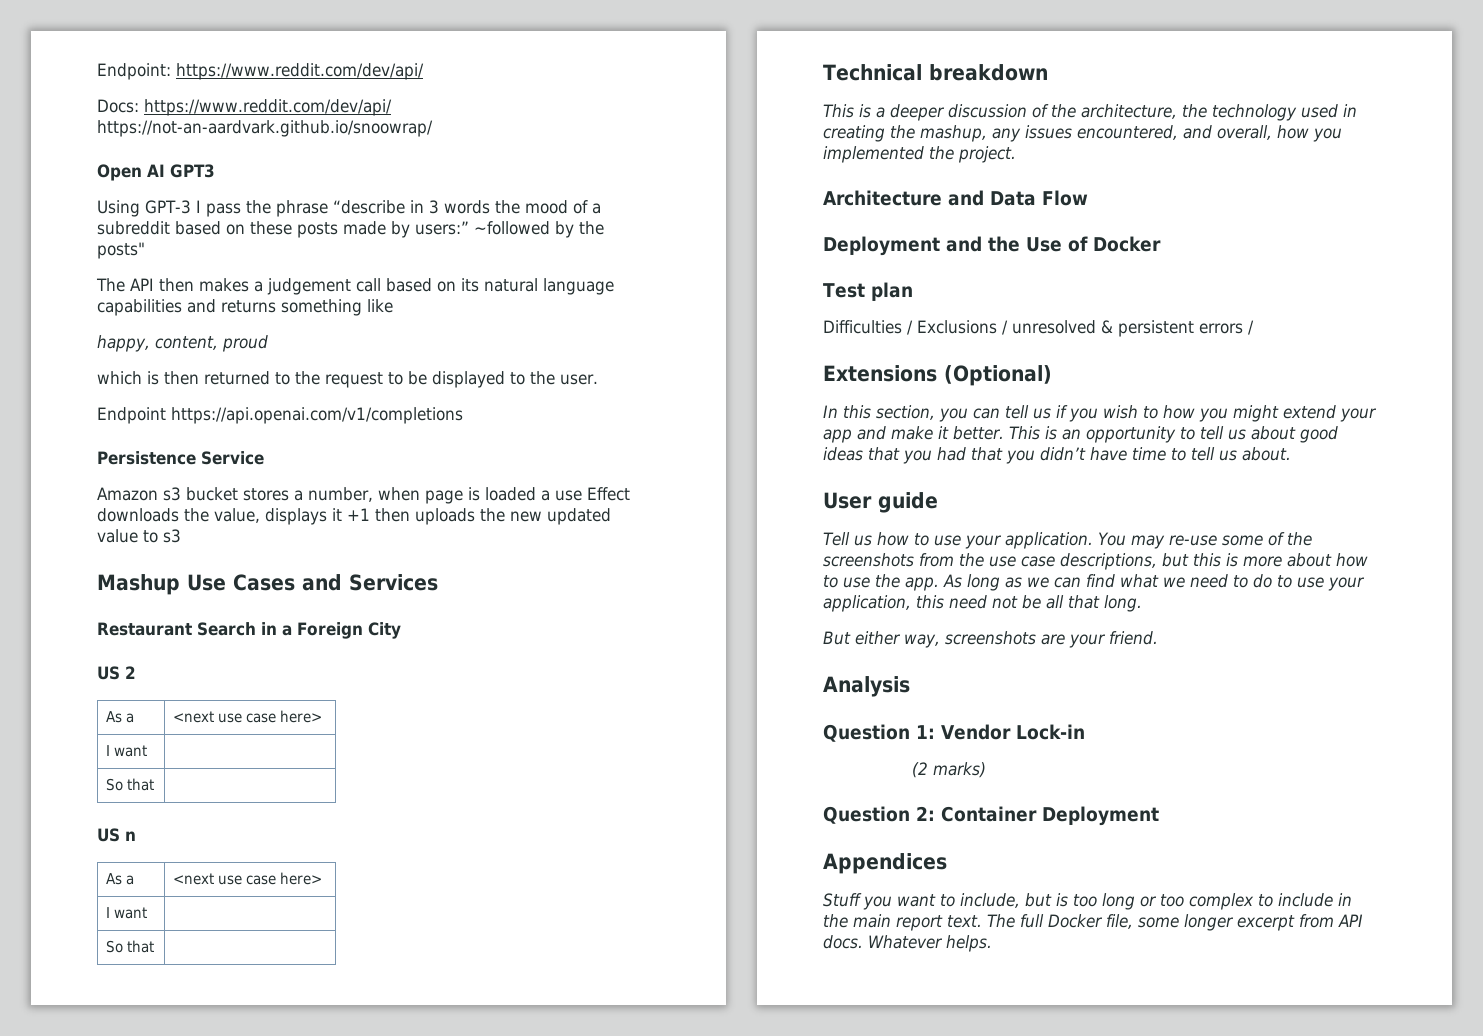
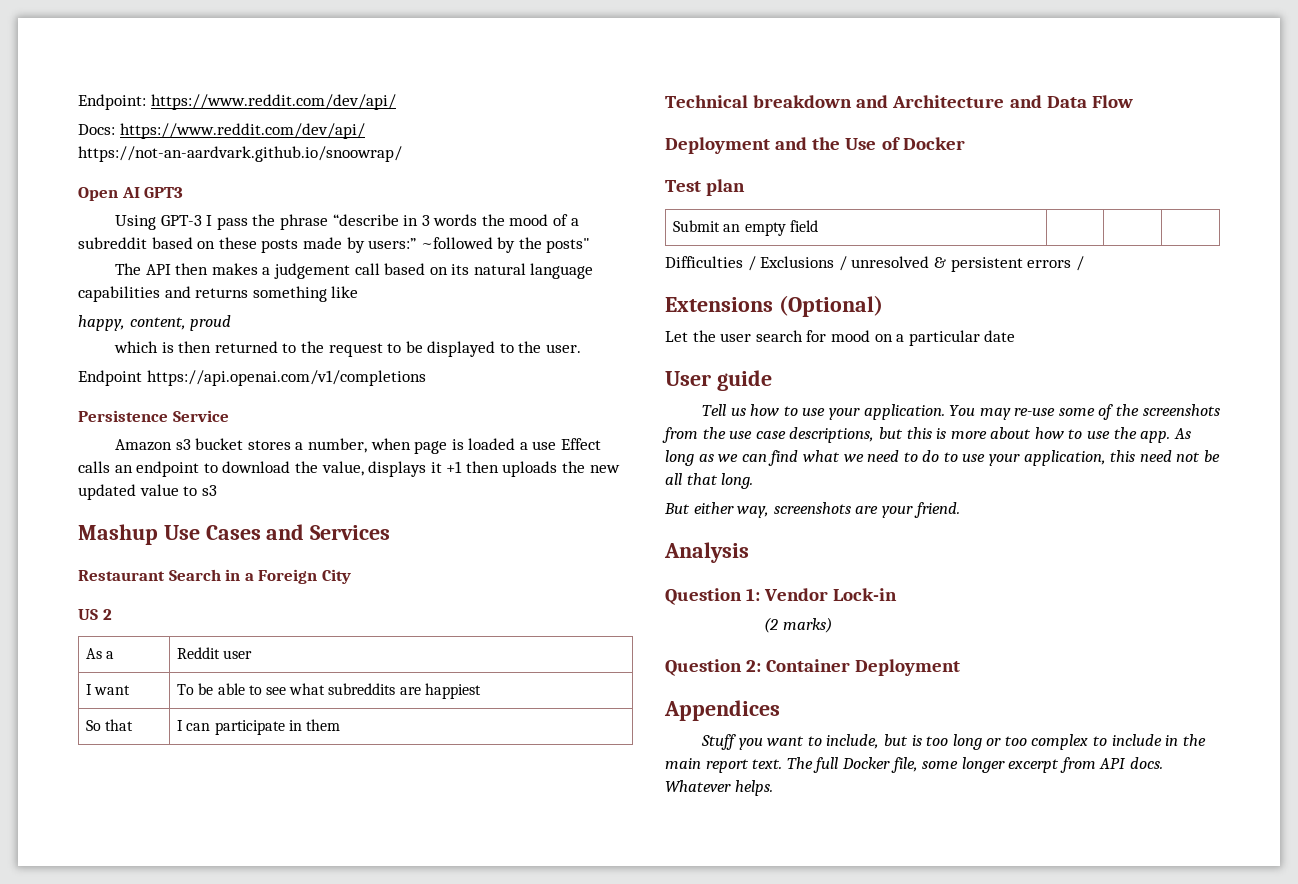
[97,508,179,522] downloads -> [78,461,291,477] calls an endpoint to download
[172,710,322,723] [105,745,147,757] [105,778,154,791] [97,828,136,842] [105,873,134,885] [172,872,322,885] [105,907,147,919] [105,940,154,953] [823,64,1048,81] [823,104,1357,121] [823,125,1342,142] [823,146,1016,163] <next use case here> // I want | // So that | // US n // As a | <next use case here> // I want | // So that | // Technical breakdown // This is a deeper discussion of the architecture, the technology used in creating the mashup, any issues encountered, and overall, how you implemented the project. // -> [177,647,253,659] [86,684,131,695] [177,683,481,699] [86,719,134,731] [177,719,340,735] [665,95,889,108] Reddit user // I want | To be able to see what subreddits are happiest // So that | I can participate in them // Technical breakdown and
(913, 291) none -> [673,220,818,236] // Submit an empty field | | |
[823,405,1377,422] [823,426,1338,443] [823,447,1291,464] In this section, you can tell us if you wish to how you might extend your app and make it better. This is an opportunity to tell us about good ideas that you had that you didn’t have time to tell us about. -> [665,330,1016,346] Let the user search for mood on a particular date

